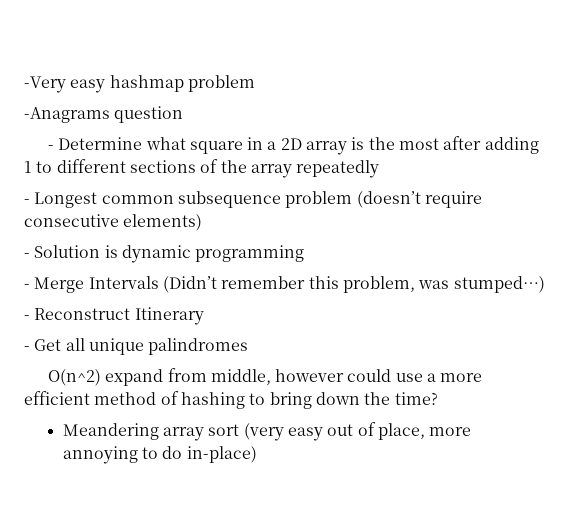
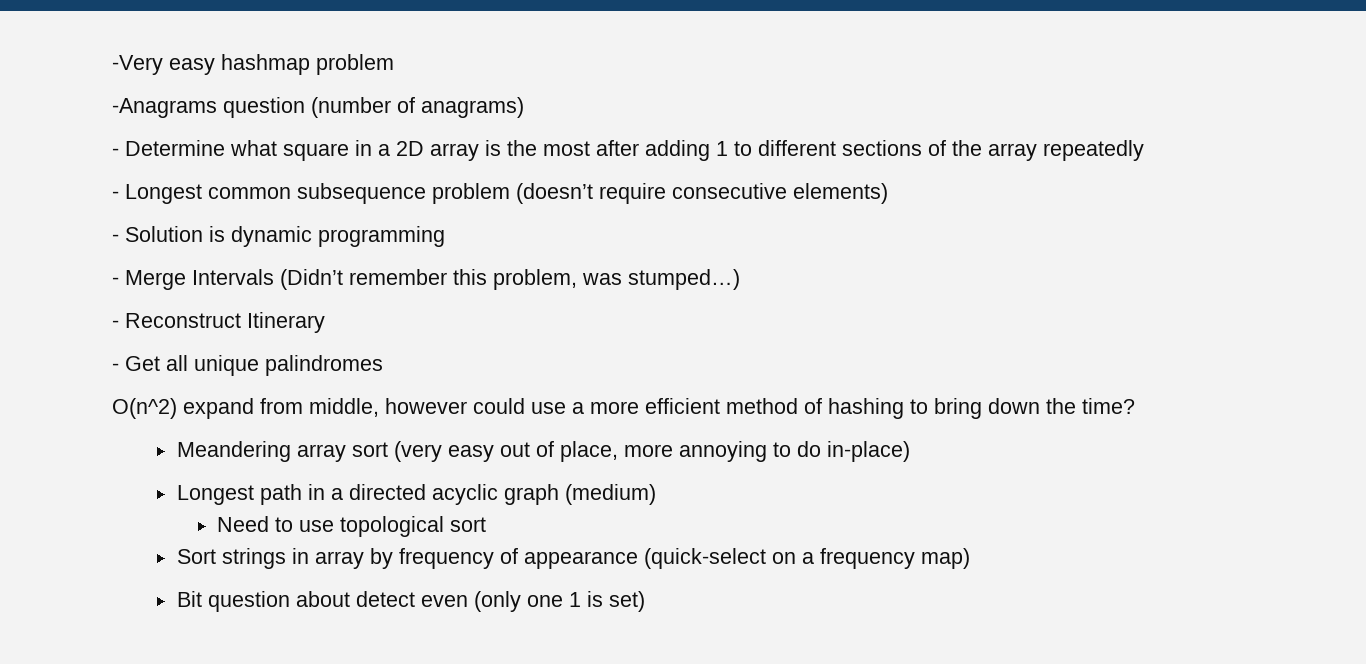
(184, 114) none -> [311,97,524,118] (number of anagrams)
(257, 454) none -> [176,484,656,505] [217,516,487,537] [176,548,970,569] [176,591,645,612] // Longest path in a directed acyclic graph (medium) // Need to use topological sort // Sort strings in array by frequency of appearance (quick-select on a frequency map) // Bit question about detect even (only one 1 is set)

